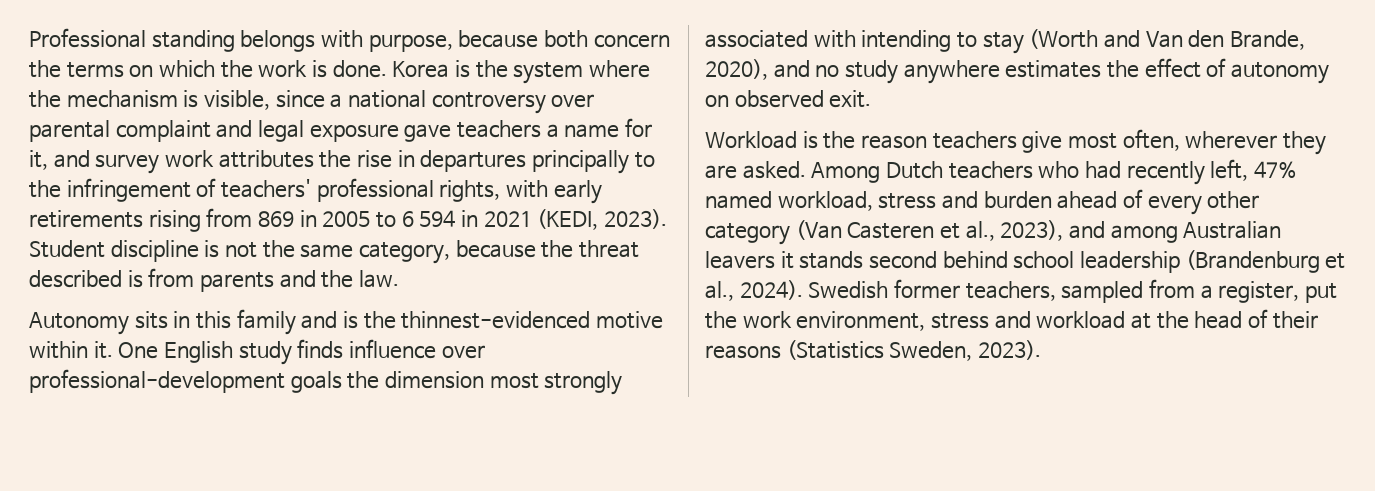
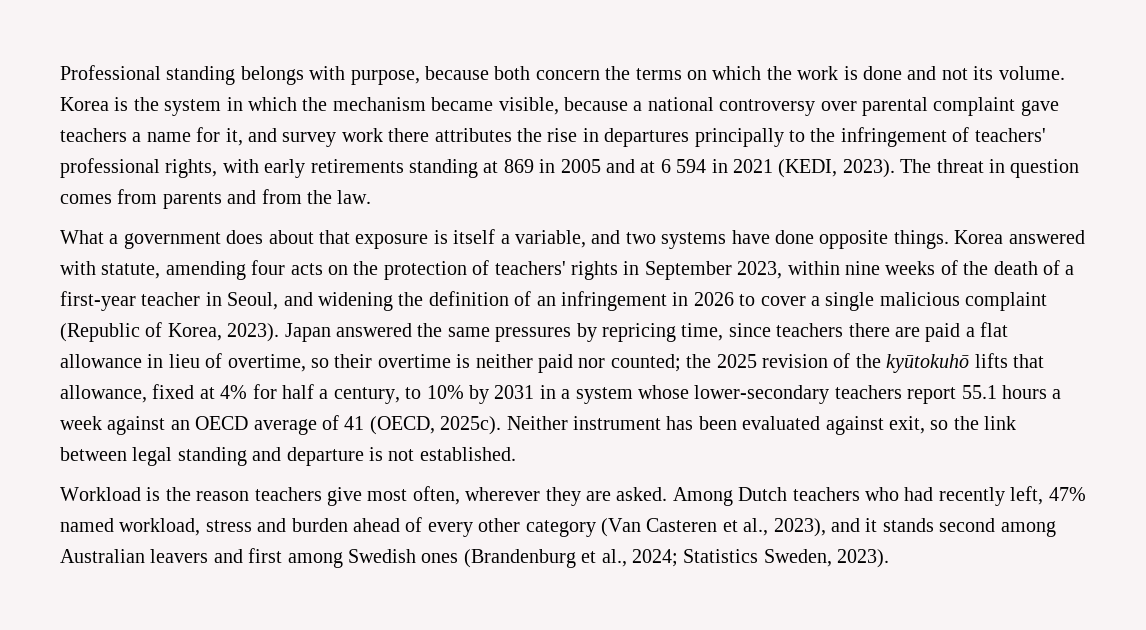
[332,60,651,84] [29,90,325,110] done. Korea is the system where the mechanism is visible, since -> [862,66,1065,80] [60,97,628,116] done and not its volume. Korea is the system in which the mechanism became visible, because
[216,120,399,142] and legal exposure -> (1016, 106) none
(214, 158) none -> [388,128,430,142] there
[148,208,253,232] rising from -> [409,159,499,178] standing at
[375,212,396,228] to -> [605,159,656,173] and at
[29,240,639,264] [29,270,143,288] Student discipline is not the same category, because the threat described is -> [900,159,1080,178] [60,194,112,204] The threat in question comes
(316, 279) none -> [261,189,302,204] from
[29,309,663,335] [29,339,485,365] [29,369,623,395] [705,29,1305,54] [705,58,1329,84] [705,90,872,108] Autonomy sits in this family and is the thinnest-evidenced motive within it. One English study finds influence over professional-development goals the dimension most strongly associated with intending to stay (Worth and Van den Brande, 2020), and no study anywhere estimates the effect of autonomy on observed exit. -> [60,229,1085,249] [60,260,1075,280] [60,291,1048,311] [60,322,1009,342] [60,353,1044,373] [60,384,1062,404] [60,415,1017,435] [60,447,516,466] What a government does about that exposure is itself a variable, and two systems have done opposite things. Korea answered with statute, amending four acts on the protection of teachers' rights in September 2023, within nine weeks of the death of a first-year teacher in Seoul, and widening the definition of an infringement in 2026 to cover a single malicious complaint (Republic of Korea, 2023). Japan answered the same pressures by repricing time, since teachers there are paid a flat allowance in lieu of overtime, so their overtime is neither paid nor counted; the 2025 revision of the kyūtokuhō lifts that allowance, fixed at 4% for half a century, to 10% by 2031 in a system whose lower-secondary teachers report 55.1 hours a week against an OECD average of 41 (OECD, 2025c). Neither instrument has been evaluated against exit, so the link between legal standing and departure is not established.
[1110,221,1282,243] [705,250,1346,273] [705,279,1337,303] [705,309,1318,331] [705,340,884,360] among Australian leavers it stands second behind school leadership (Brandenburg et al., 2024). Swedish former teachers, sampled from a register, put the work environment, stress and workload at the head of their reasons (Statistics -> [865,518,1056,537] [60,548,759,568] it stands second among Australian leavers and first among Swedish ones (Brandenburg et al., 2024; Statistics

